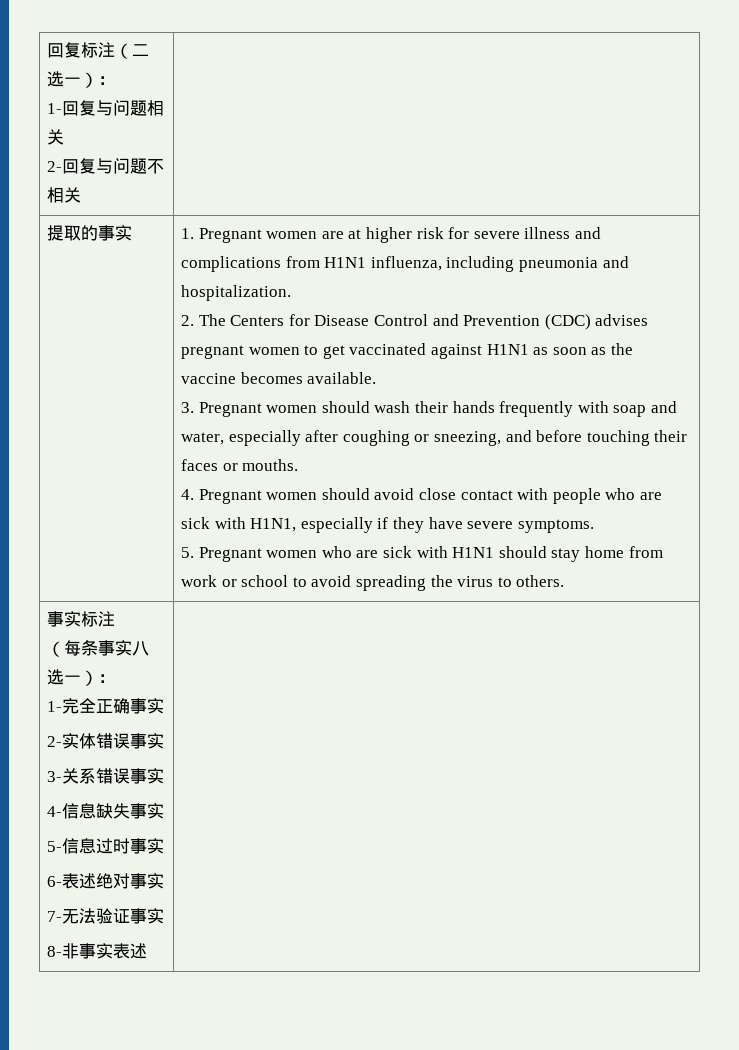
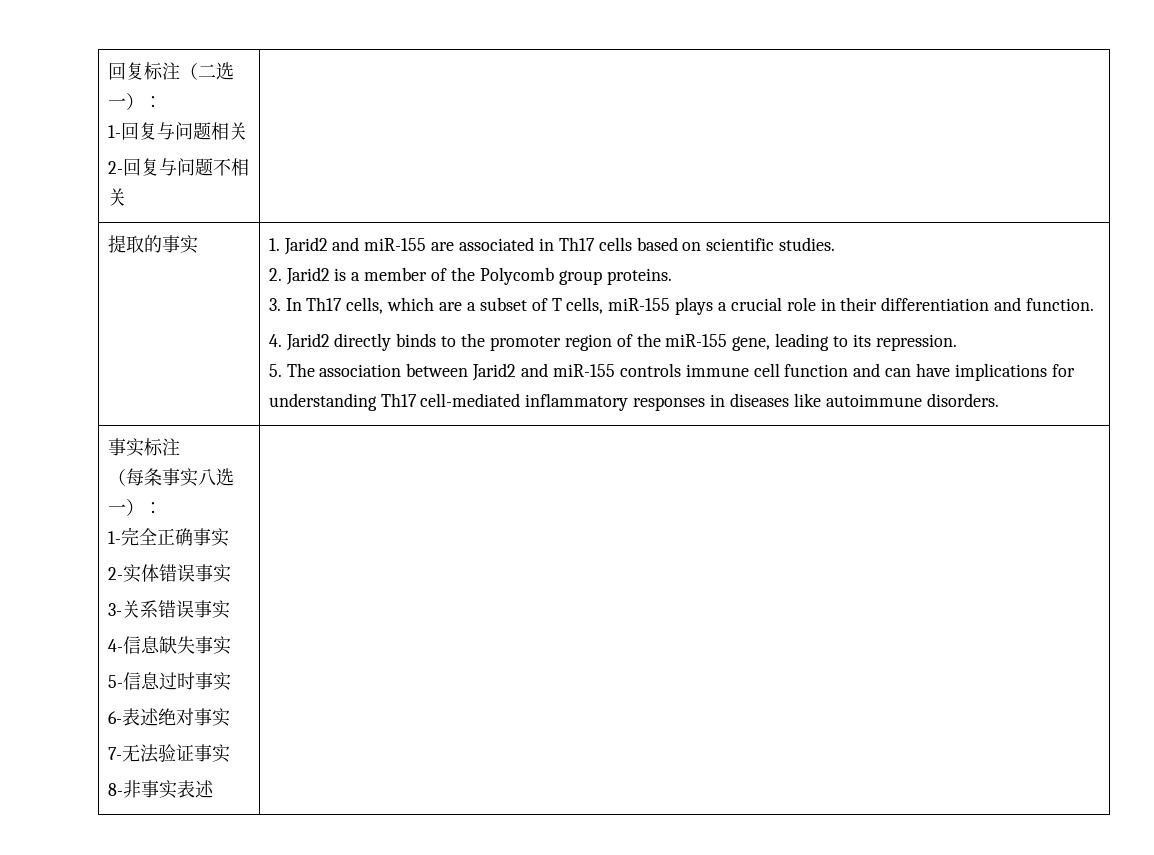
[198,227,601,243] [181,256,629,272] [181,285,292,301] [181,314,649,330] [181,343,633,359] [181,372,377,384] [181,401,677,417] [181,430,688,446] [181,459,299,471] [181,488,662,504] [181,517,594,533] [181,546,663,562] [181,575,565,591] Pregnant women are at higher risk for severe illness and complications from H1N1 influenza, including pneumonia and hospitalization. // 2. The Centers for Disease Control and Prevention (CDC) advises pregnant women to get vaccinated against H1N1 as soon as the vaccine becomes available. // 3. Pregnant women should wash their hands frequently with soap and water, especially after coughing or sneezing, and before touching their faces or mouths. // 4. Pregnant women should avoid close contact with people who are sick with H1N1, especially if they have severe symptoms. // 5. Pregnant women who are sick with H1N1 should stay home from work or school to avoid spreading the virus to others. -> [283,237,836,255] [268,267,672,285] [268,297,1094,315] [268,333,957,351] [268,363,1075,381] [268,393,999,411] Jarid2 and miR-155 are associated in Th17 cells based on scientific studies. // 2. Jarid2 is a member of the Polycomb group proteins. // 3. In Th17 cells, which are a subset of T cells, miR-155 plays a crucial role in their differentiation and function. // 4. Jarid2 directly binds to the promoter region of the miR-155 gene, leading to its repression. // 5. The association between Jarid2 and miR-155 controls immune cell function and can have implications for understanding Th17 cell-mediated inflammatory responses in diseases like autoimmune disorders.

